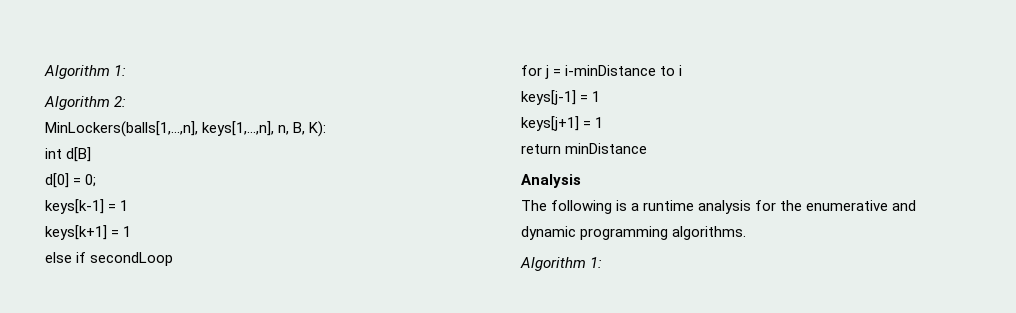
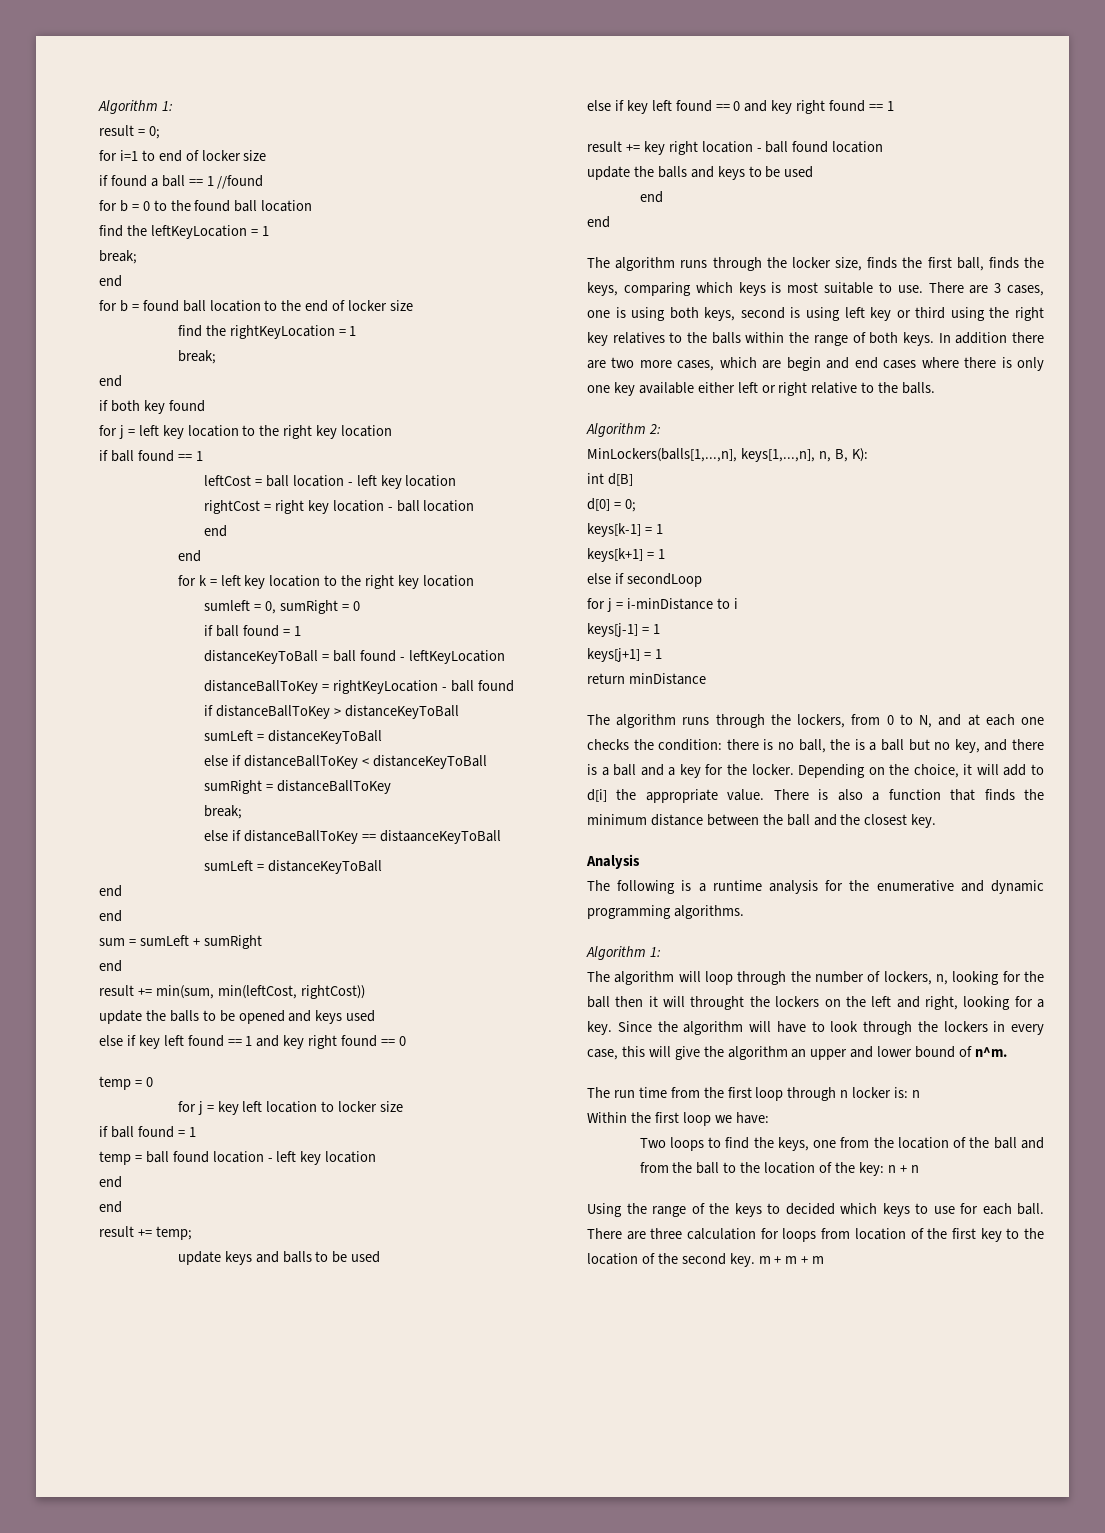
[44,65,127,79] Algorithm 1: -> [98,100,173,114] [99,125,160,139] [99,150,267,162] [99,175,264,189] [99,200,313,212] [99,225,269,239] [99,250,137,264] [99,275,122,287] [99,300,414,312] [177,325,357,339] [177,350,216,364] [99,375,122,387] [99,400,205,414] [99,425,393,439] [99,450,203,462] [204,475,457,489] [204,500,475,514] [204,525,228,537] [177,550,201,562] [177,575,474,589] [204,600,360,614] [204,625,301,637] [204,650,505,664] [204,680,514,694] [204,705,459,719] [204,730,382,744] [204,755,487,769] [204,780,391,794] [204,805,243,819] [204,830,501,844] [204,860,382,874] [99,885,122,897] [99,910,122,922] [99,935,262,949] [99,960,122,972] [99,985,365,999] [99,1010,376,1024] [99,1035,406,1049] [99,1076,153,1090] [177,1101,404,1115] [99,1126,196,1138] [99,1151,377,1165] [99,1176,122,1188] [99,1201,122,1213] [99,1226,192,1240] [177,1251,381,1265] [587,100,894,114] [587,141,884,155] [587,166,814,180] [639,191,663,203] [587,216,610,228] [587,257,1044,271] [587,282,1044,296] [587,307,1044,321] [587,332,1044,346] [587,357,1044,371] [587,382,936,396] Algorithm 1: // result = 0; // for i=1 to end of locker size // if found a ball == 1 //found // for b = 0 to the found ball location // find the leftKeyLocation = 1 // break; // end // for b = found ball location to the end of locker size // find the rightKeyLocation = 1 // break; // end // if both key found // for j = left key location to the right key location // if ball found == 1 // leftCost = ball location - left key location // rightCost = right key location - ball location // end // end // for k = left key location to the right key location // sumleft = 0, sumRight = 0 // if ball found = 1 // distanceKeyToBall = ball found - leftKeyLocation // distanceBallToKey = rightKeyLocation - ball found // if distanceBallToKey > distanceKeyToBall // sumLeft = distanceKeyToBall // else if distanceBallToKey < distanceKeyToBall // sumRight = distanceBallToKey // break; // else if distanceBallToKey == distaanceKeyToBall // sumLeft = distanceKeyToBall // end // end // sum = sumLeft + sumRight // end // result += min(sum, min(leftCost, rightCost)) // update the balls to be opened and keys used // else if key left found == 1 and key right found == 0 // temp = 0 // for j = key left location to locker size // if ball found = 1 // temp = ball found location - left key location // end // end // result += temp; // update keys and balls to be used // else if key left found == 0 and key right found == 1 // result += key right location - ball found location // update the balls and keys to be used // end // end // The algorithm runs through the locker size, finds the first ball, finds the keys, comparing which keys is most suitable to use. There are 3 cases, one is using both keys, second is using left key or third using the right key relatives to the balls within the range of both keys. In addition there are two more cases, which are begin and end cases where there is only one key available either left or right relative to the balls.
(648, 148) none -> [587,714,1044,728] [587,739,1044,753] [587,764,1044,778] [587,789,1044,803] [587,814,937,828] // The algorithm runs through the lockers, from 0 to N, and at each one checks the condition: there is no ball, the is a ball but no key, and there is a ball and a key for the locker. Depending on the choice, it will add to d[i] the appropriate value. There is also a function that finds the minimum distance between the ball and the closest key.
(603, 262) none -> [587,971,1044,985] [587,996,1044,1010] [587,1021,1044,1035] [587,1046,1007,1060] [587,1087,921,1101] [587,1112,769,1126] [639,1137,1044,1151] [639,1162,919,1176] [587,1203,1044,1217] [587,1228,1044,1242] [587,1253,825,1267] // The algorithm will loop through the number of lockers, n, looking for the ball then it will throught the lockers on the left and right, looking for a key. Since the algorithm will have to look through the lockers in every case, this will give the algorithm an upper and lower bound of n^m. // The run time from the first loop through n locker is: n // Within the first loop we have: // Two loops to find the keys, one from the location of the ball and from the ball to the location of the key: n + n // Using the range of the keys to decided which keys to use for each ball. There are three calculation for loops from location of the first key to the location of the second key. m + m + m

